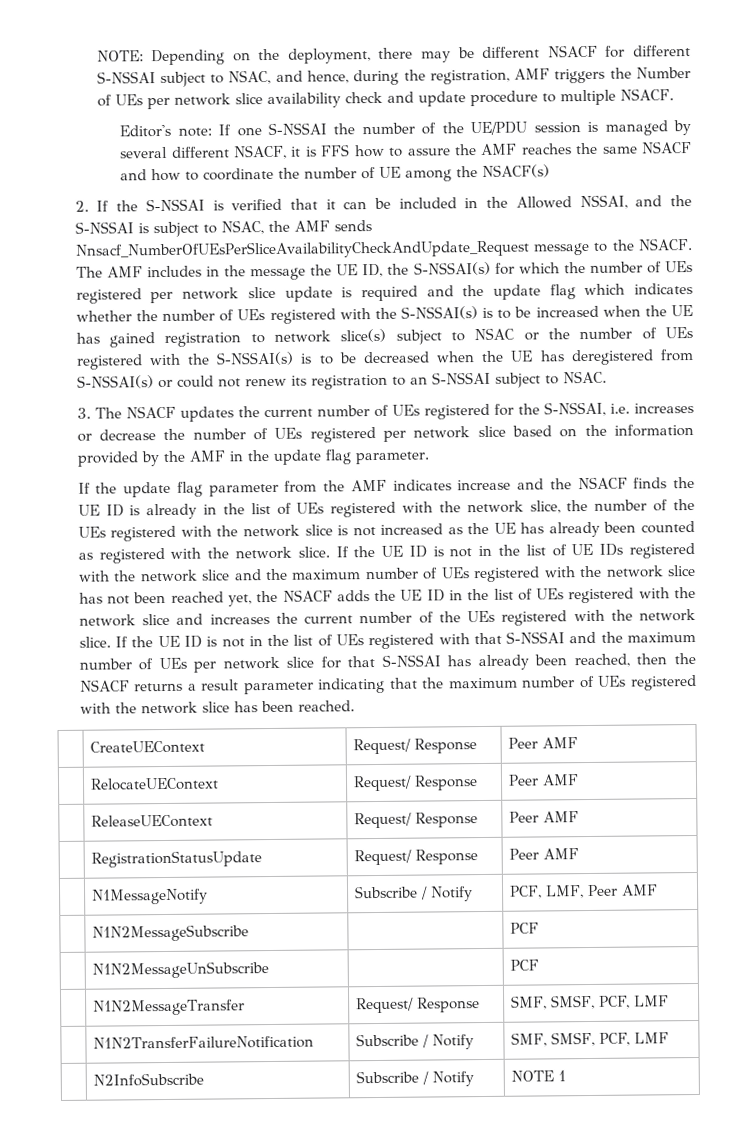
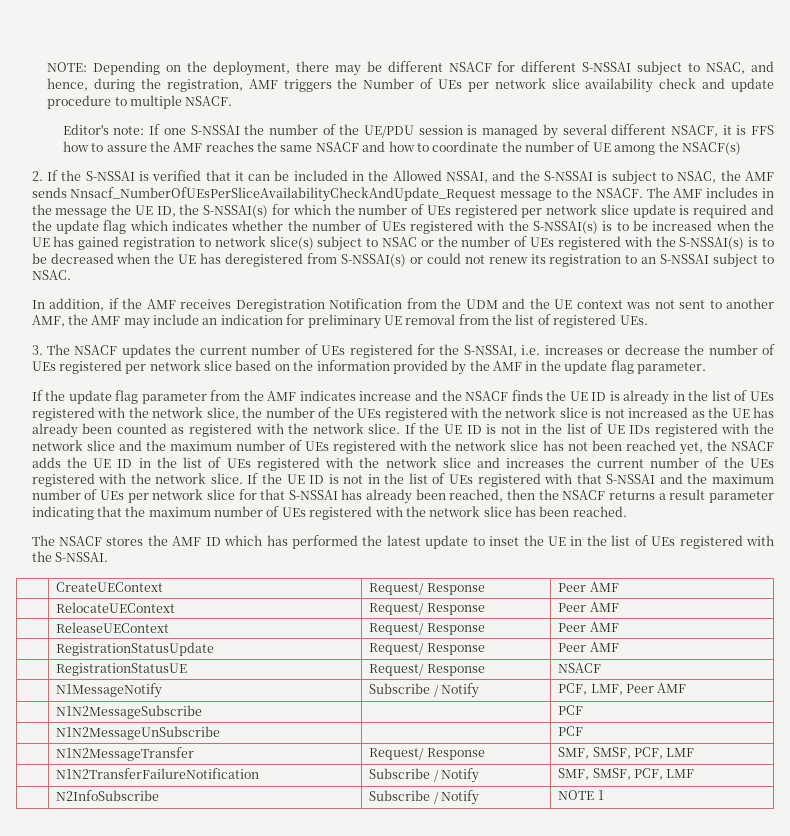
(607, 377) none -> [31,298,774,312] [31,314,648,329] // In addition, if the AMF receives Deregistration Notification from the UDM and the UE context was not sent to another AMF, the AMF may include an indication for preliminary UE removal from the list of registered UEs.
(355, 706) none -> [31,535,775,549] [31,551,108,562] // The NSACF stores the AMF ID which has performed the latest update to inset the UE in the list of UEs registered with the S-NSSAI.
(579, 854) none -> [56,663,188,676] [369,664,485,676] [558,663,602,673] // | RegistrationStatusUE | Request/ Response | NSACF

